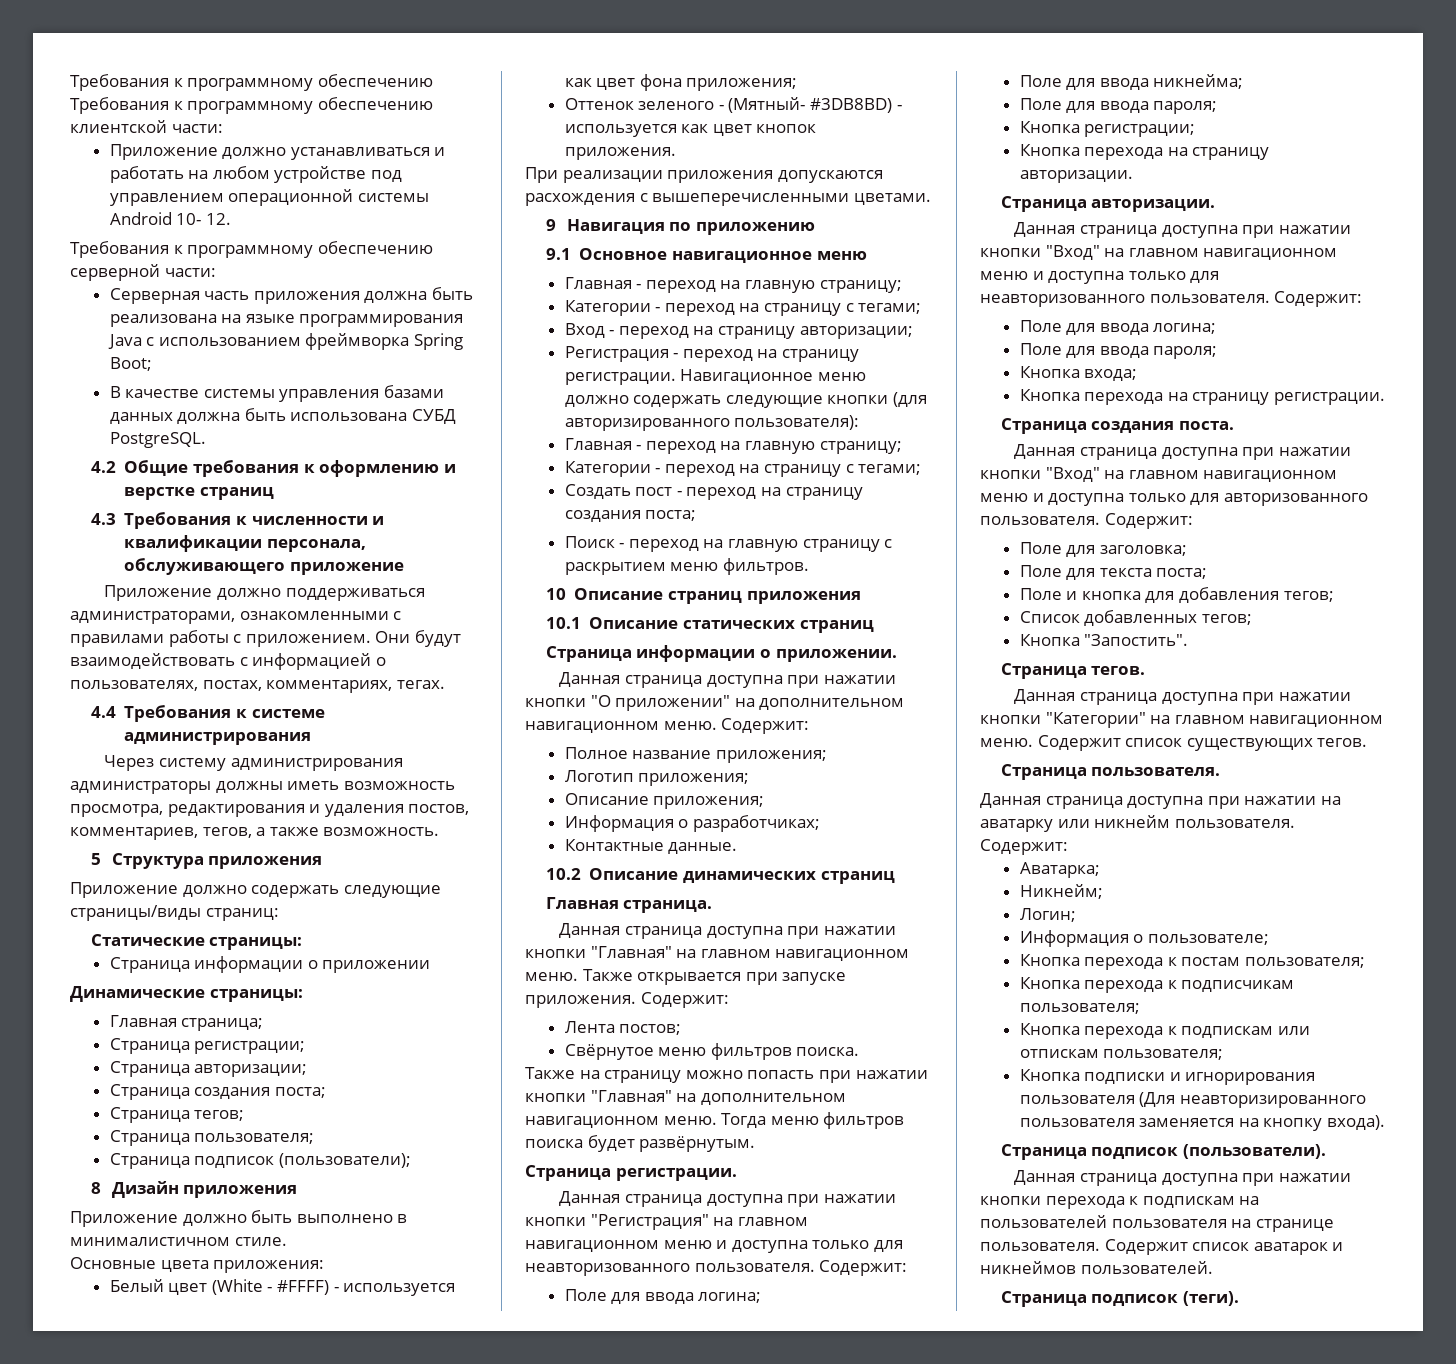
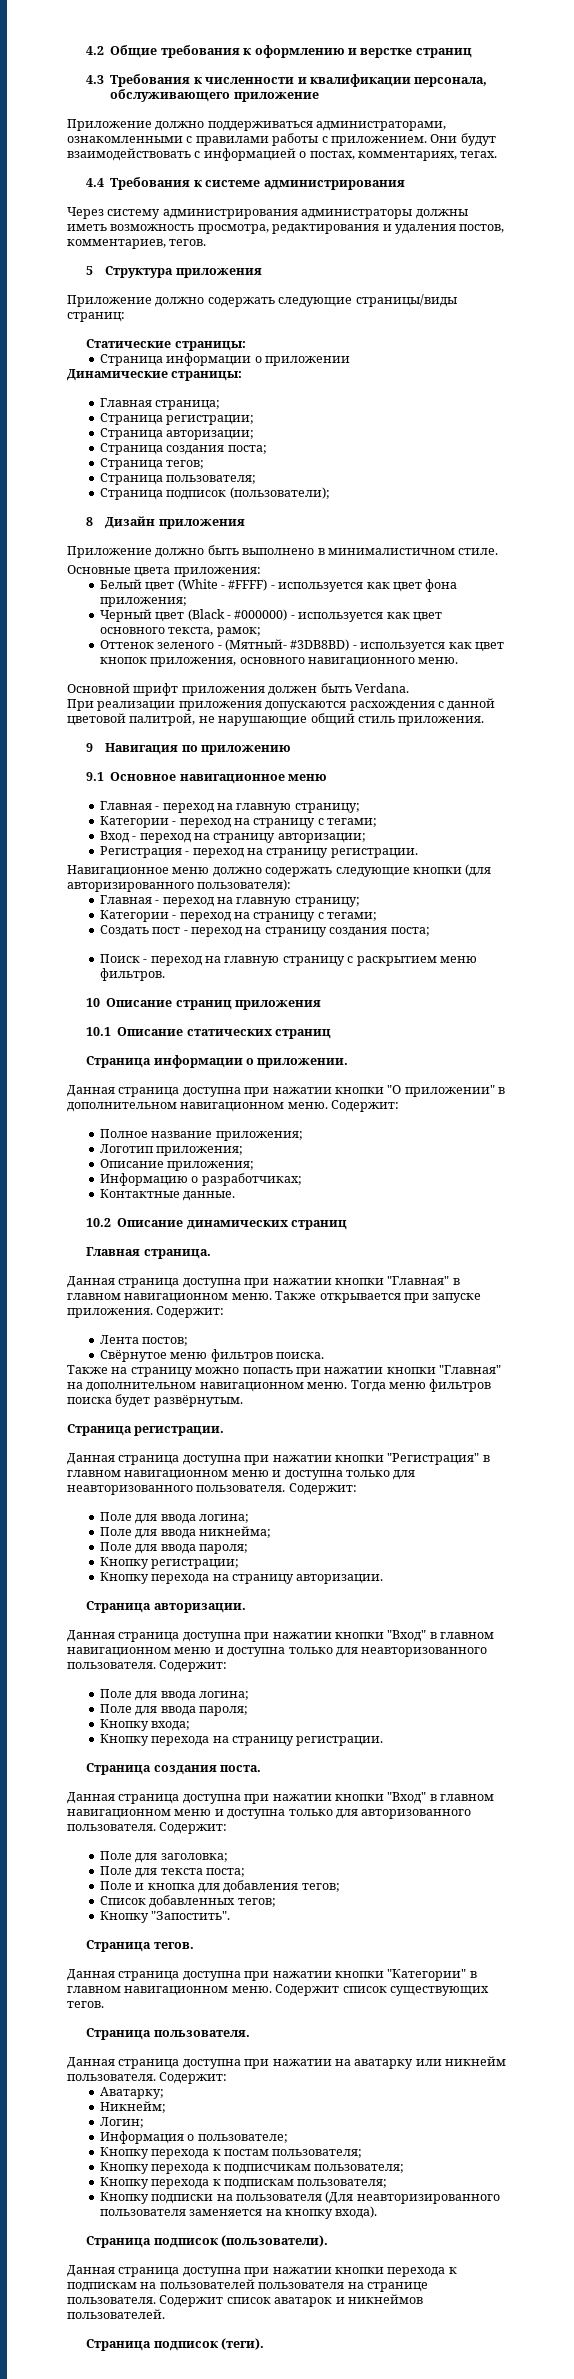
[70,74,433,91] [70,97,433,114] [70,120,223,133] [109,144,446,160] [109,166,402,183] [109,189,429,206] [109,212,231,225] [70,241,433,258] [70,264,216,281] [109,287,473,304] [109,314,464,327] [107,333,463,350] [109,357,152,371] [109,385,444,402] [109,408,456,424] [109,432,206,448] Требования к программному обеспечению Требования к программному обеспечению клиентской части: // Приложение должно устанавливаться и работать на любом устройстве под управлением операционной системы Android 10- 12. // Требования к программному обеспечению серверной части: // Серверная часть приложения должна быть реализована на языке программирования Java c использованием фреймворка Spring Boot; // В качестве системы управления базами данных должна быть использована СУБД PostgreSQL. // -> (86, 50) none
[70,680,198,691] пользователях, -> (307, 154) none
[202,827,440,838] тегов, а также возможность. -> [169,239,207,246] тегов.
(798, 84) none -> [99,609,442,622] [99,627,261,637] // Черный цвет (Black - #000000) - используется как цвет основного текста, рамок;
[564,147,676,160] приложения. -> [150,657,459,667] [67,683,409,696] приложения, основного навигационного меню. // Основной шрифт приложения должен быть Verdana.
[652,193,931,206] вышеперечисленными цветами. -> [447,698,496,711] [67,713,485,726] данной цветовой палитрой, не нарушающие общий стиль приложения.
(676, 378) none -> (418, 853) //
[734,698,755,707] на -> [498,1087,505,1094] в
[564,815,674,832] Информация -> [99,1173,188,1186] Информацию
[676,949,697,958] на -> [452,1278,460,1285] в
[713,1217,734,1226] на -> [482,1455,490,1462] в
[1019,121,1196,137] [1019,144,1080,156] Кнопка регистрации; // Кнопка -> [99,1557,240,1569] [99,1572,149,1584] Кнопку регистрации; // Кнопку
[1104,248,1125,257] на -> [429,1632,437,1639] в
[1019,366,1080,378] Кнопка -> [99,1719,149,1731] Кнопку
[1019,389,1080,401] Кнопка -> [99,1734,149,1746] Кнопку
[1104,470,1125,479] на -> [429,1794,437,1801] в
[1019,634,1080,646] Кнопка -> [99,1911,149,1923] Кнопку
[1150,715,1171,724] на -> [469,1971,477,1978] в
[1019,862,1100,878] Аватарка; -> [99,2087,164,2099] Аватарку;
[1019,954,1080,966] Кнопка -> [99,2147,149,2159] Кнопку
[1019,977,1080,989] Кнопка -> [99,2162,149,2174] Кнопку
[1019,1023,1310,1039] [1019,1049,1224,1060] [1019,1069,1316,1085] Кнопка перехода к подпискам или отпискам пользователя; // Кнопка подписки и игнорирования -> [99,2177,388,2189] [99,2192,233,2204] Кнопку перехода к подпискам пользователя; // Кнопку подписки на

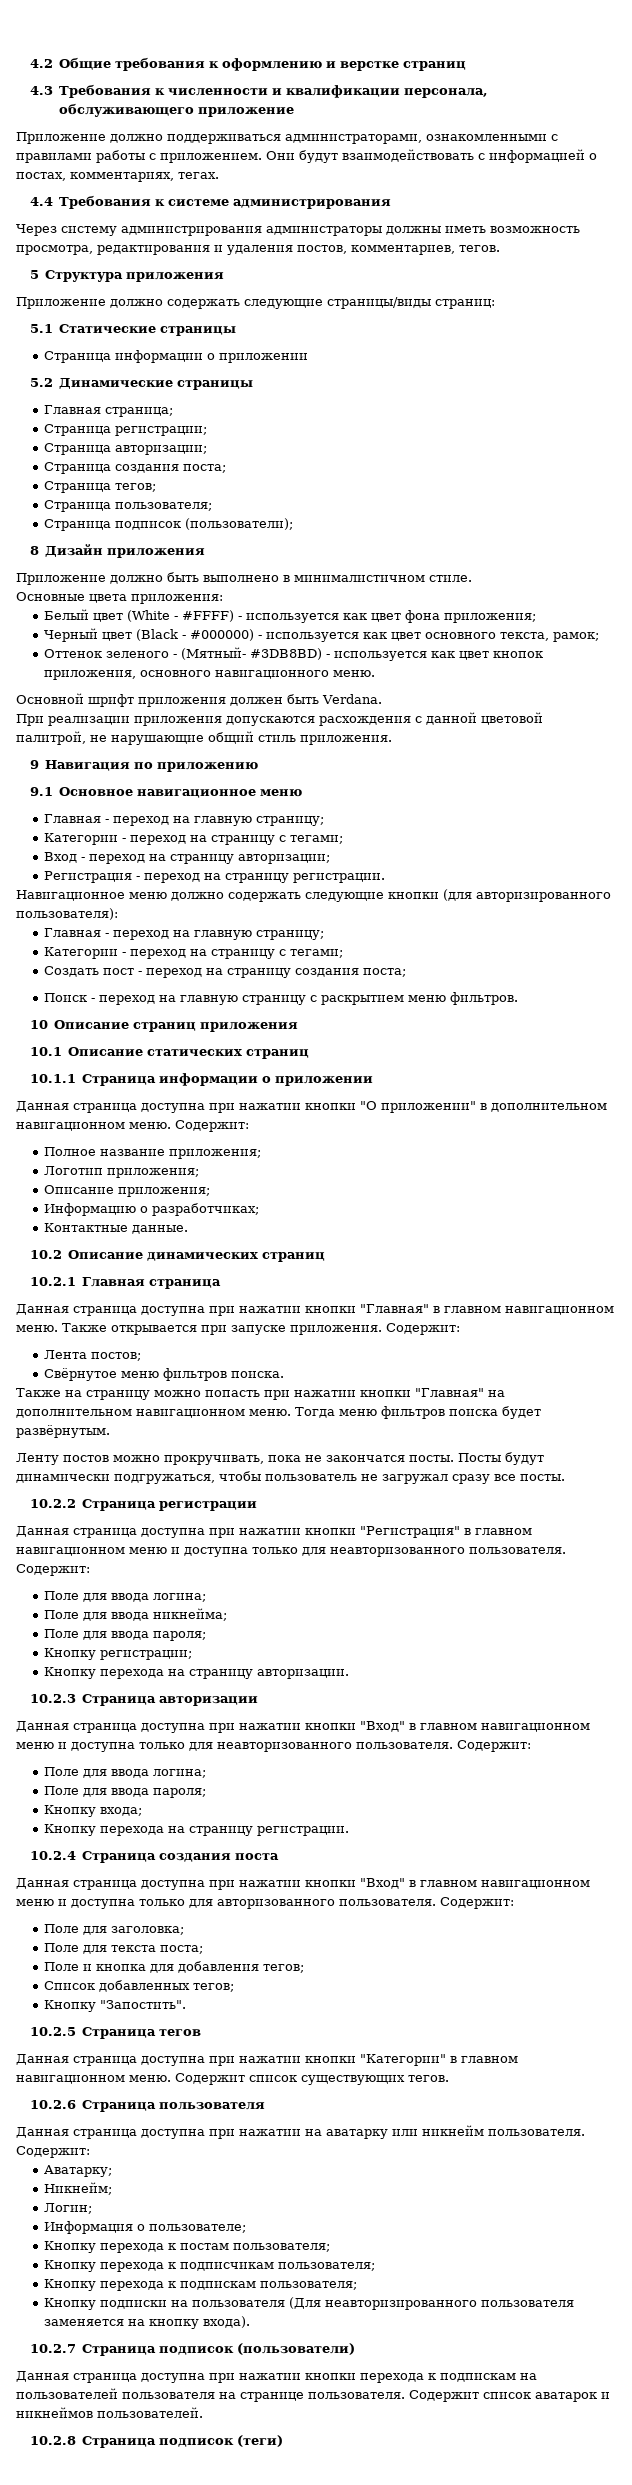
[86,339,246,351] [99,353,351,366] [67,369,243,381] Статические страницы: // Страница информации о приложении // Динамические страницы: -> [30,324,237,336] [43,350,308,363] [30,378,254,390] 5.1 Статические страницы // Страница информации о приложении // 5.2 Динамические страницы
[86,1055,349,1068] Страница информации о приложении. -> [30,1073,374,1086] 10.1.1 Страница информации о приложении
[86,1247,211,1259] Главная страница. -> [30,1277,222,1289] 10.2.1 Главная страница
[67,1424,225,1436] Страница регистрации. -> [16,1452,544,1465] [16,1471,565,1484] [30,1499,258,1511] Ленту постов можно прокручивать, пока не закончатся посты. Посты будут динамически подгружаться, чтобы пользователь не загружал сразу все посты. // 10.2.2 Страница регистрации
[86,1601,246,1613] Страница авторизации. -> [30,1694,259,1706] 10.2.3 Страница авторизации
[86,1763,261,1775] Страница создания поста. -> [30,1851,280,1863] 10.2.4 Страница создания поста
[86,1940,194,1952] Страница тегов. -> [30,2027,202,2039] 10.2.5 Страница тегов
[86,2028,250,2040] Страница пользователя. -> [30,2100,266,2112] 10.2.6 Страница пользователя
[86,2235,328,2248] Страница подписок (пользователи). -> [30,2343,356,2356] 10.2.7 Страница подписок (пользователи)
[86,2338,264,2351] Страница подписок (теги). -> [30,2435,284,2448] 10.2.8 Страница подписок (теги)

